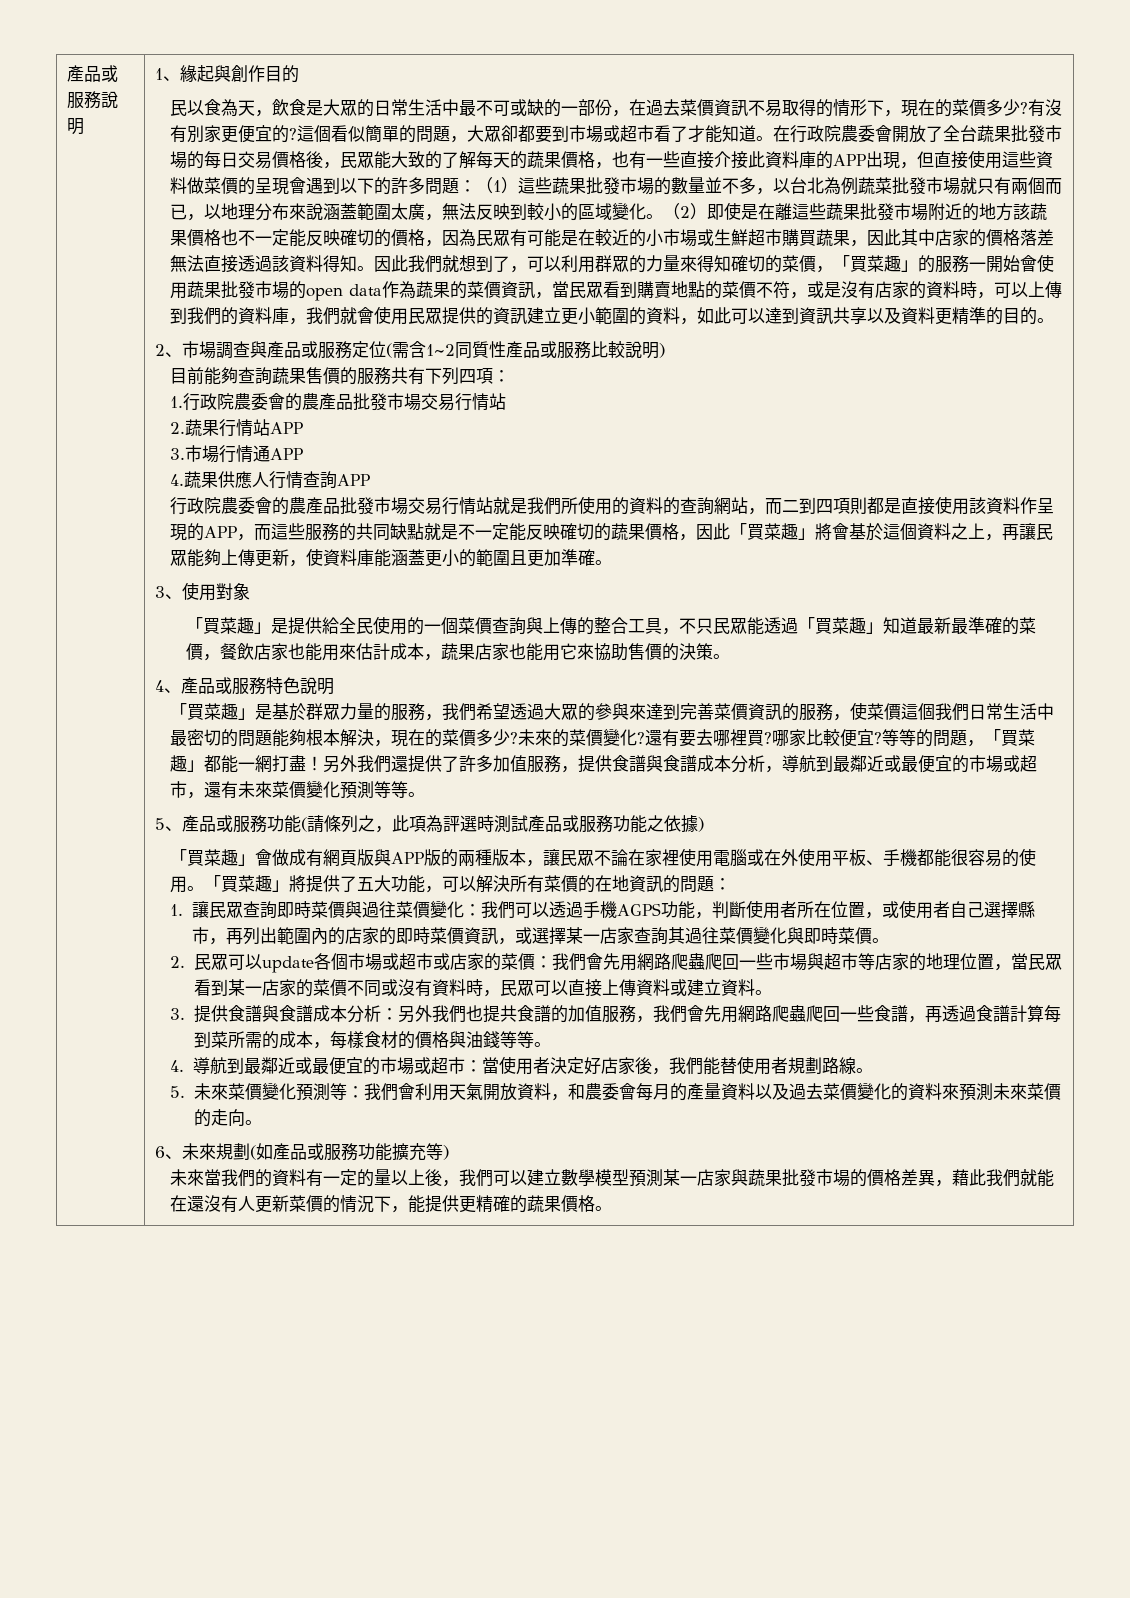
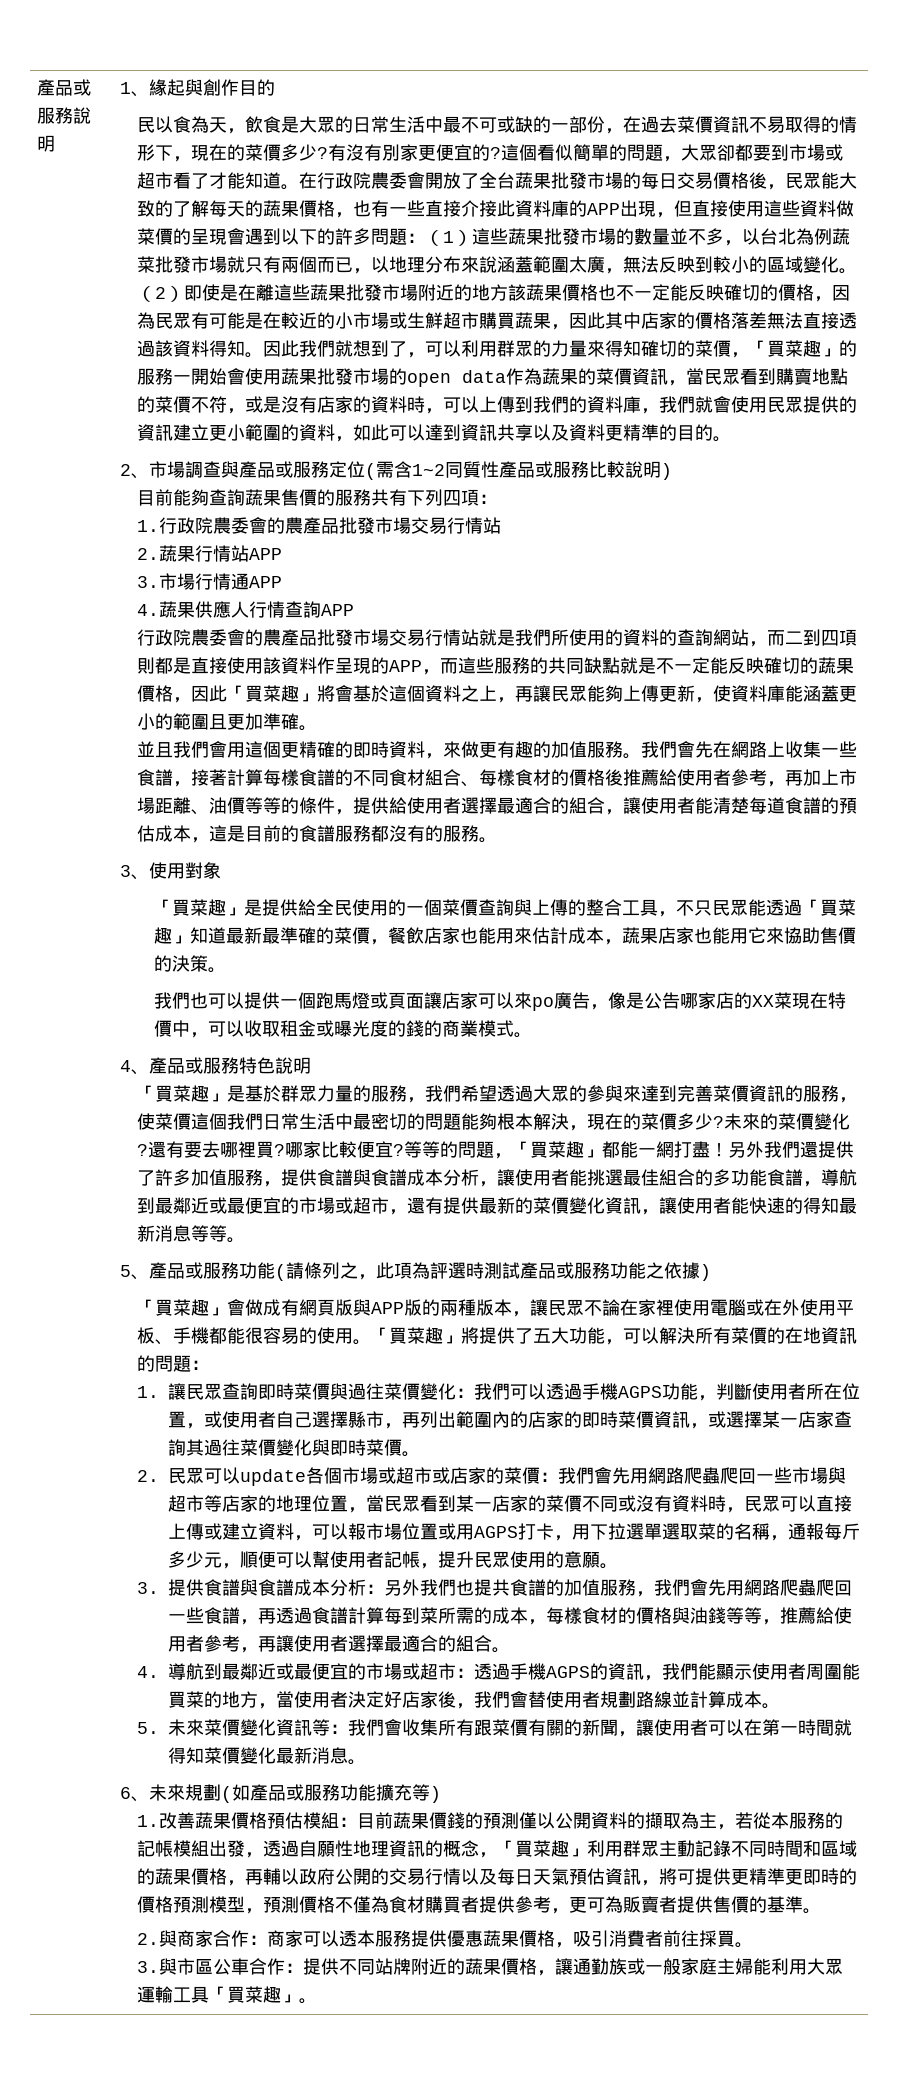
(613, 562) none -> [137,741,858,759] [137,769,858,787] [137,797,858,815] [137,825,498,843] // 並且我們會用這個更精確的即時資料，來做更有趣的加值服務。我們會先在網路上收集一些食譜，接著計算每樣食譜的不同食材組合、每樣食材的價格後推薦給使用者參考，再加上市場距離、油價等等的條件，提供給使用者選擇最適合的組合，讓使用者能清楚每道食譜的預估成本，這是目前的食譜服務都沒有的服務。
(731, 656) none -> [154,992,847,1011] [154,1020,533,1038] // 我們也可以提供一個跑馬燈或頁面讓店家可以來po廣告，像是公告哪家店的XX菜現在特價中，可以收取租金或曝光度的錢的商業模式。
(783, 769) none -> [497,1169,822,1187] 讓使用者能挑選最佳組合的多功能食譜，
[238,780,375,799] 未來菜價變化預測 -> [443,1197,858,1215] [137,1225,192,1242] 提供最新的菜價變化資訊，讓使用者能快速的得知最新消息
[635,979,670,996] 資料 -> (205, 1531) none
(755, 987) none -> [294,1523,861,1541] [168,1551,601,1569] ，可以報市場位置或用AGPS打卡，用下拉選單選取菜的名稱，通報每斤多少元，順便可以幫使用者記帳，提升民眾使用的意願
(534, 1039) none -> [762,1607,853,1625] [168,1635,493,1653] ，推薦給使用者參考，再讓使用者選擇最適合的組合
(482, 1066) none -> [474,1663,861,1681] [168,1691,277,1709] 透過手機AGPS的資訊，我們能顯示使用者周圍能買菜的地方，
[702,1057,720,1075] 能 -> [510,1691,529,1708] 會
(856, 1065) none -> [672,1691,763,1708] 並計算成本
[295,1083,330,1101] 預測 -> [276,1719,313,1736] 資訊
[414,1082,1061,1101] [193,1109,245,1127] 利用天氣開放資料，和農委會每月的產量資料以及過去菜價變化的資料來預測未來菜價的走向 -> [402,1719,853,1737] [168,1747,349,1764] 收集所有跟菜價有關的新聞，讓使用者可以在第一時間就得知菜價變化最新消息
[170,1169,1055,1187] [170,1195,596,1213] 未來當我們的資料有一定的量以上後，我們可以建立數學模型預測某一店家與蔬果批發市場的價格差異，藉此我們就能在還沒有人更新菜價的情況下，能提供更精確的蔬果價格 -> [137,1812,844,1830] [137,1840,858,1858] [137,1868,858,1886] [137,1896,822,1914] [137,1930,754,1948] [137,1958,844,1976] [137,1986,300,2003] 1.改善蔬果價格預估模組：目前蔬果價錢的預測僅以公開資料的擷取為主，若從本服務的記帳模組出發，透過自願性地理資訊的概念，「買菜趣」利用群眾主動記錄不同時間和區域的蔬果價格，再輔以政府公開的交易行情以及每日天氣預估資訊，將可提供更精準更即時的價格預測模型，預測價格不僅為食材購買者提供參考，更可為販賣者提供售價的基準。 // 2.與商家合作：商家可以透本服務提供優惠蔬果價格，吸引消費者前往採買。 // 3.與市區公車合作：提供不同站牌附近的蔬果價格，讓通勤族或一般家庭主婦能利用大眾運輸工具「買菜趣」

